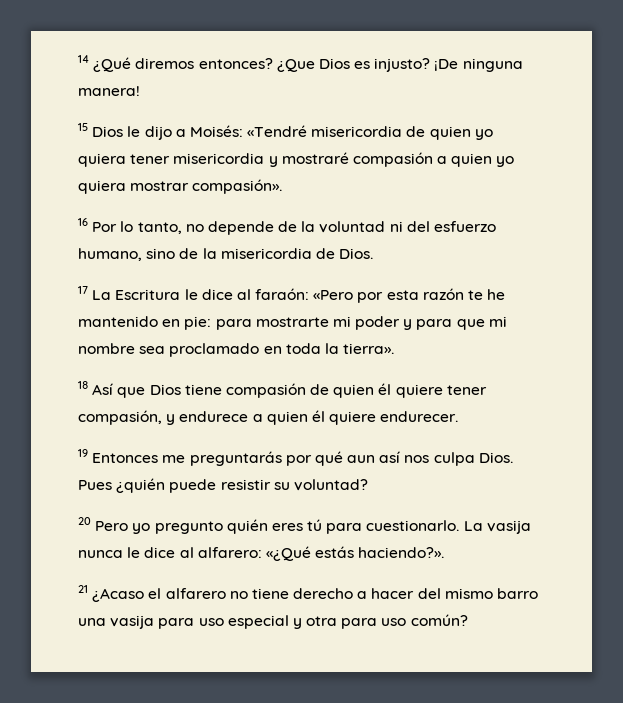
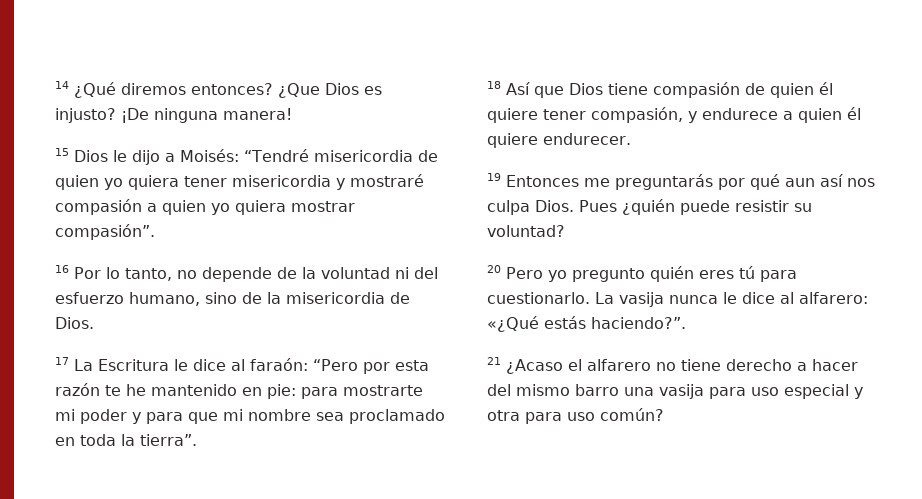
[247,125,308,137] «Tendré -> [244,149,309,162] “Tendré
[192,179,283,194] compasión». -> [55,224,155,240] compasión”.
[313,290,354,300] «Pero -> [313,359,358,371] “Pero
[343,343,395,354] tierra». -> [140,434,197,446] tierra”.
[358,547,445,558] haciendo?». -> [591,317,686,329] haciendo?”.

